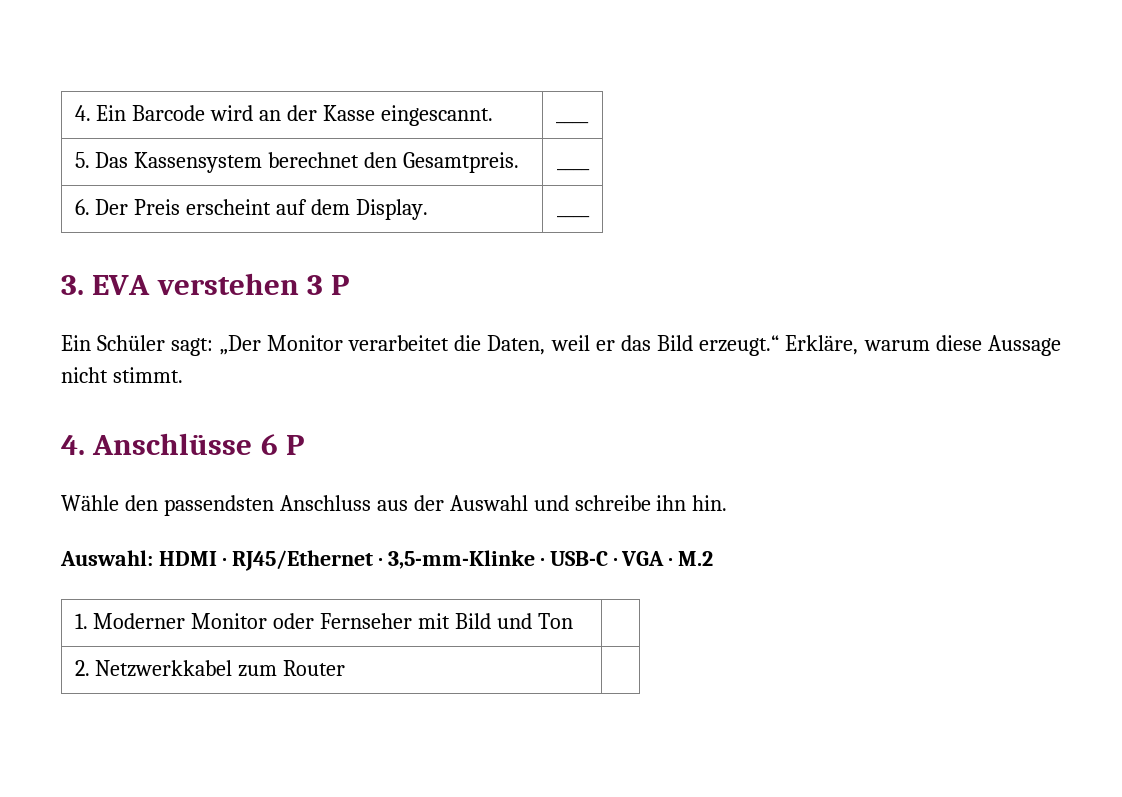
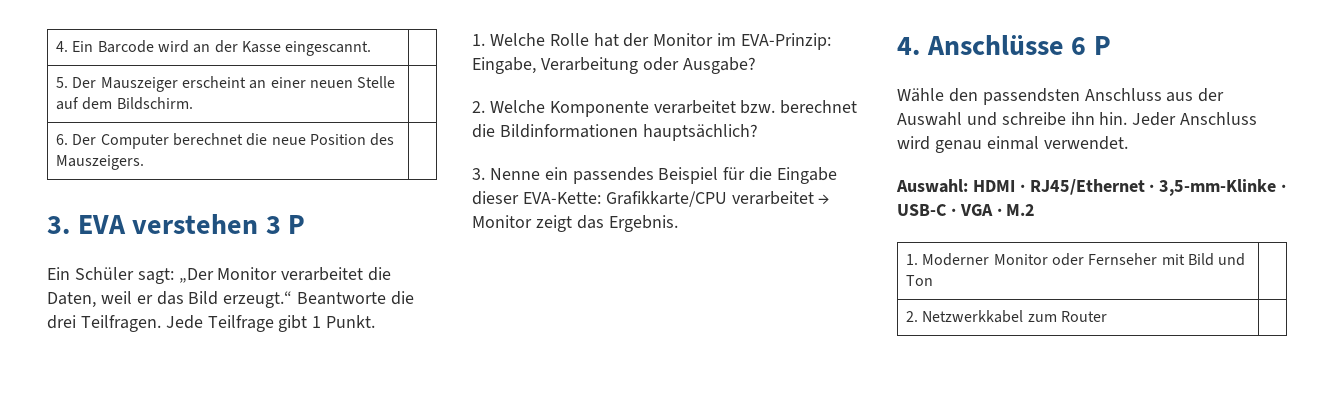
[555,121,589,124] ____ -> (372, 48) none
[95,152,520,173] [556,168,590,171] [74,199,429,220] [556,215,590,218] Das Kassensystem berechnet den Gesamtpreis. | ____ // 6. Der Preis erscheint auf dem Display. | ____ -> [72,76,396,92] [56,97,193,110] [56,133,395,149] [56,155,145,170] Der Mauszeiger erscheint an einer neuen Stelle auf dem Bildschirm. | // 6. Der Computer berechnet die neue Position des Mauszeigers. |
[785,335,1061,356] [61,367,183,383] Erkläre, warum diese Aussage nicht stimmt. -> [297,291,415,305] [47,315,376,332] [472,33,832,50] [472,57,756,74] [472,100,858,117] [472,124,758,141] [472,167,838,184] [472,191,830,207] [472,215,678,232] Beantworte die drei Teilfragen. Jede Teilfrage gibt 1 Punkt. // 1. Welche Rolle hat der Monitor im EVA-Prinzip: Eingabe, Verarbeitung oder Ausgabe? // 2. Welche Komponente verarbeitet bzw. berechnet die Bildinformationen hauptsächlich? // 3. Nenne ein passendes Beispiel für die Eingabe dieser EVA-Kette: Grafikkarte/CPU verarbeitet → Monitor zeigt das Ergebnis.
(728, 503) none -> [1132,112,1258,126] [897,136,1128,153] Jeder Anschluss wird genau einmal verwendet.

